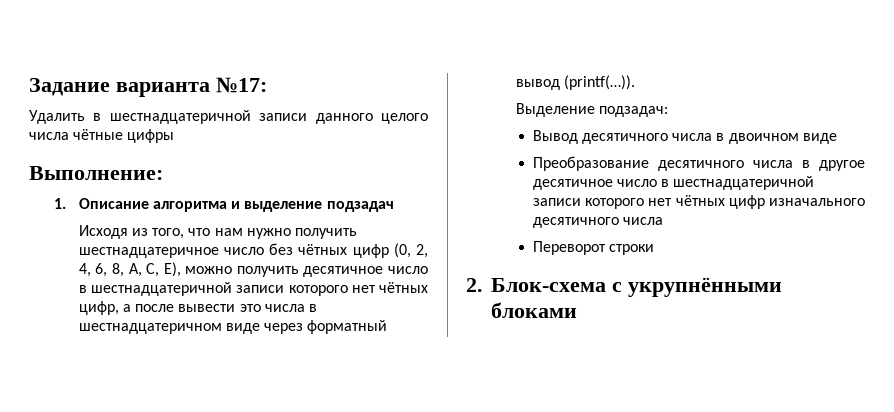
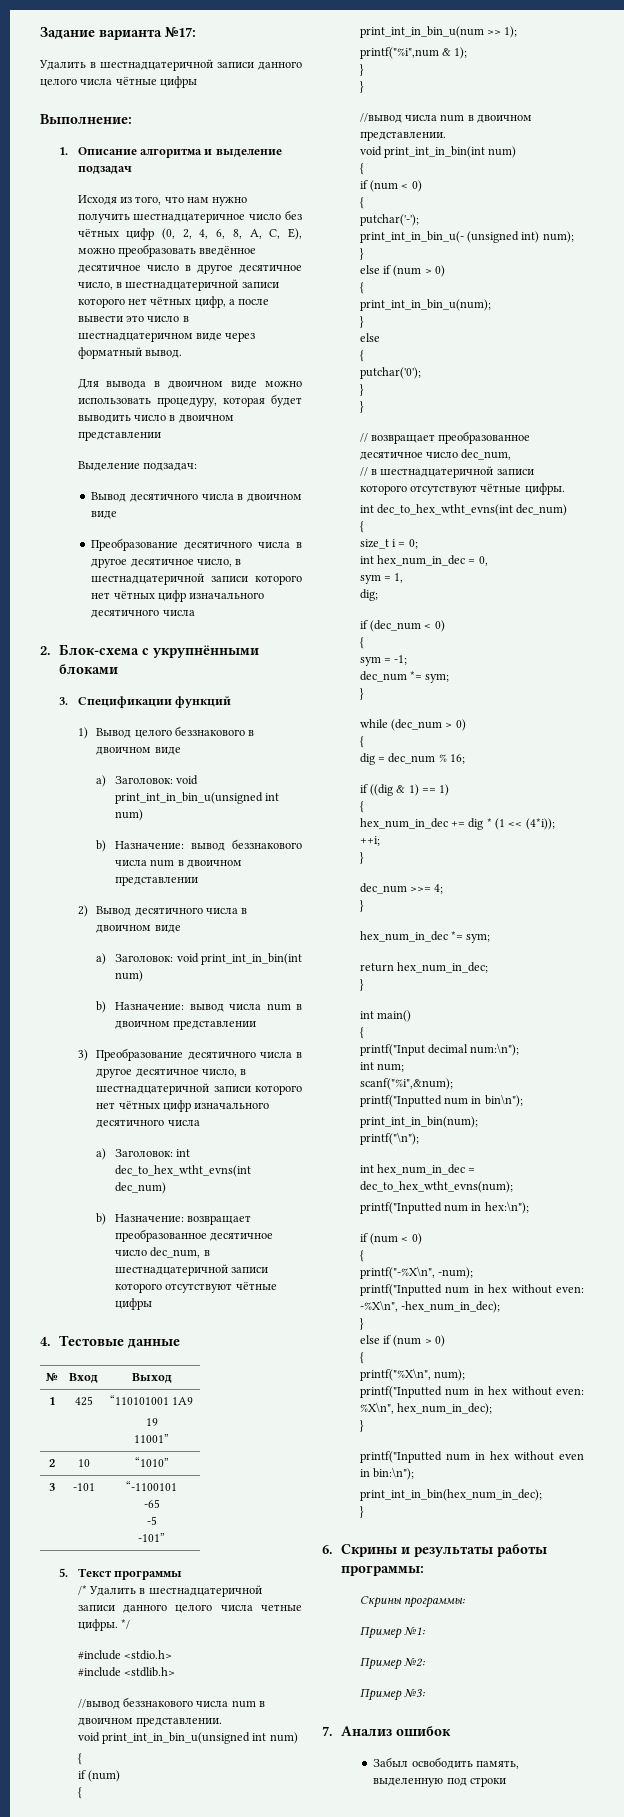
[236,266,428,277] [78,285,87,293] получить десятичное число в -> [117,244,257,257] [77,264,303,274] [77,282,122,290] преобразовать введённое десятичное число в другое десятичное число, в
[264,304,305,312] числа -> [147,316,180,322] число
[515,75,635,90] вывод (printf(…)). -> [144,350,182,358] [77,378,302,389] [77,394,302,407] [77,414,234,423] [77,431,161,441] вывод. // Для вывода в двоичном виде можно использовать процедуру, которая будет выводить число в двоичном представлении
[616,179,657,187] число -> [197,559,233,567] число,
[532,241,654,255] // Переворот строки -> (195, 613) none
(577, 310) none -> [58,696,231,708] [77,726,255,739] [96,747,181,755] [96,775,199,787] [115,792,280,804] [115,809,144,821] [96,839,302,852] [115,859,243,868] [115,876,199,886] [77,905,248,917] [96,925,181,933] [96,953,302,965] [115,970,144,982] [96,1001,302,1013] [115,1020,257,1030] [77,1048,302,1061] [96,1068,247,1078] [96,1083,302,1095] [96,1100,270,1112] [96,1119,200,1128] [96,1148,191,1160] [115,1165,252,1177] [115,1182,167,1194] [96,1213,252,1225] [115,1229,274,1242] [115,1247,210,1258] [115,1264,269,1276] [115,1281,277,1293] [115,1298,153,1310] [40,1335,180,1349] [45,1373,58,1381] [69,1373,98,1384] [131,1373,172,1384] [49,1397,55,1405] [74,1396,93,1406] [109,1395,194,1405] [145,1418,158,1426] [134,1434,169,1443] [49,1459,55,1467] [77,1459,90,1467] [134,1457,169,1467] [49,1483,55,1491] [72,1483,95,1491] [126,1481,177,1491] [143,1499,160,1508] [146,1516,157,1525] [138,1533,165,1542] [58,1568,182,1580] [77,1585,262,1597] [77,1604,303,1613] [77,1619,130,1631] [77,1650,172,1660] [77,1667,175,1677] [77,1697,266,1709] [77,1717,222,1727] [77,1732,298,1744] [77,1753,82,1765] [77,1770,120,1782] [77,1787,82,1799] [359,26,518,38] [359,47,468,59] [359,64,364,76] [359,81,364,93] [359,113,533,123] [359,131,446,141] [359,146,517,158] [359,163,364,175] [359,180,422,192] [359,197,364,209] [359,214,419,226] [359,231,574,243] [359,248,364,260] [359,265,446,277] [359,282,364,294] [359,299,491,311] [359,316,364,328] [359,333,380,342] [359,350,364,362] [359,367,421,379] [359,384,364,396] [359,401,364,413] [359,431,531,444] [359,449,512,460] [359,466,534,478] [359,483,565,495] [359,504,568,516] [359,521,364,533] [359,539,418,549] [359,555,488,566] [359,573,404,584] [359,589,378,601] [359,620,445,632] [359,637,364,649] [359,655,408,666] [359,671,450,683] [359,688,364,700] [359,719,466,731] [359,736,364,748] [359,753,466,765] [359,784,450,796] [359,801,364,813] [359,818,555,830] [359,836,380,846] [359,852,364,864] [359,883,444,894] [359,900,364,912] [359,931,491,943] [359,962,488,973] [359,979,364,991] [359,1010,411,1022] [359,1027,364,1039] [359,1043,520,1056] [359,1062,404,1072] [359,1078,453,1090] [359,1094,523,1107] [359,1116,478,1128] [359,1132,419,1145] [359,1164,476,1175] [359,1181,513,1193] [359,1201,529,1214] [359,1233,422,1245] [359,1250,364,1262] [359,1266,473,1279] [359,1284,584,1296] [359,1300,500,1313] [359,1318,364,1330] [359,1335,446,1347] [359,1352,364,1364] [359,1368,465,1381] [359,1386,584,1398] [359,1402,492,1415] [359,1420,364,1432] [359,1451,584,1463] [359,1467,414,1480] [359,1489,542,1501] [359,1506,364,1518] [322,1544,547,1557] [340,1565,424,1576] [359,1596,465,1608] [359,1626,425,1639] [359,1657,425,1670] [359,1688,425,1701] [322,1726,451,1736] [373,1757,520,1769] [373,1777,507,1787] // 3. Спецификации функций // 1) Вывод целого беззнакового в двоичном виде // a) Заголовок: void print_int_in_bin_u(unsigned int num) // b) Назначение: вывод беззнакового числа num в двоичном представлении // 2) Вывод десятичного числа в двоичном виде // a) Заголовок: void print_int_in_bin(int num) // b) Назначение: вывод числа num в двоичном представлении // 3) Преобразование десятичного числа в другое десятичное число, в шестнадцатеричной записи которого нет чётных цифр изначального десятичного числа // a) Заголовок: int dec_to_hex_wtht_evns(int dec_num) // b) Назначение: возвращает преобразованное десятичное число dec_num, в шестнадцатеричной записи которого отсутствуют чётные цифры // 4. Тестовые данные // № | Вход | Выход // 1 | 425 | “110101001 1A9 // 19 // 11001” // 2 | 10 | “1010” // 3 | -101 | “-1100101 // -65 // -5 // -101” // 5. Текст программы // /* Удалить в шестнадцатеричной записи данного целого числа четные цифры. */ // #include <stdio.h> // #include <stdlib.h> // //вывод беззнакового числа num в двоичном представлении. // void print_int_in_bin_u(unsigned int num) // { // if (num) // { // print_int_in_bin_u(num >> 1); // printf("%i",num & 1); // } // } // //вывод числа num в двоичном представлении. // void print_int_in_bin(int num) // { // if (num < 0) // { // putchar('-'); // print_int_in_bin_u(- (unsigned int) num); // } // else if (num > 0) // { // print_int_in_bin_u(num); // } // else // { // putchar('0'); // } // } // // возвращает преобразованное десятичное число dec_num, // // в шестнадцатеричной записи которого отсутствуют чётные цифры. // int dec_to_hex_wtht_evns(int dec_num) // { // size_t i = 0; // int hex_num_in_dec = 0, // sym = 1, // dig; // if (dec_num < 0) // { // sym = -1; // dec_num *= sym; // } // while (dec_num > 0) // { // dig = dec_num % 16; // if ((dig & 1) == 1) // { // hex_num_in_dec += dig * (1 << (4*i)); // ++i; // } // dec_num >>= 4; // } // hex_num_in_dec *= sym; // return hex_num_in_dec; // } // int main() // { // printf("Input decimal num:\n"); // int num; // scanf("%i",&num); // printf("Inputted num in bin\n"); // print_int_in_bin(num); // printf("\n"); // int hex_num_in_dec = dec_to_hex_wtht_evns(num); // printf("Inputted num in hex:\n"); // if (num < 0) // { // printf("-%X\n", -num); // printf("Inputted num in hex without even: -%X\n", -hex_num_in_dec); // } // else if (num > 0) // { // printf("%X\n", num); // printf("Inputted num in hex without even: %X\n", hex_num_in_dec); // } // printf("Inputted num in hex without even in bin:\n"); // print_int_in_bin(hex_num_in_dec); // } // 6. Скрины и результаты работы программы: // Скрины программы: // Пример №1: // Пример №2: // Пример №3: // 7. Анализ ошибок // Забыл освободить память, выделенную под строки

